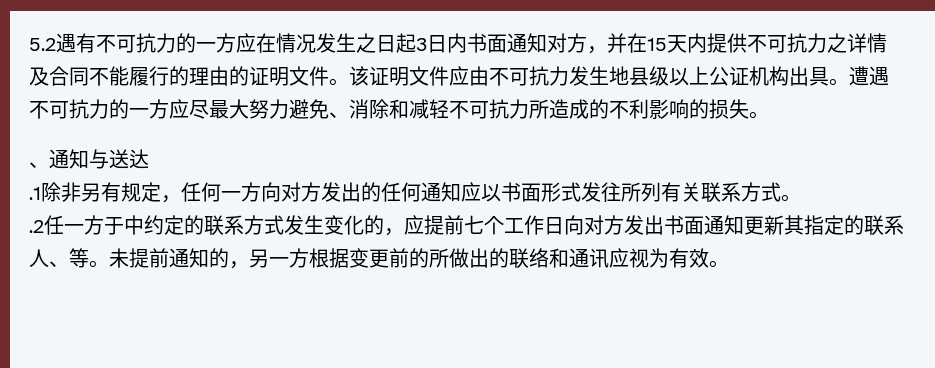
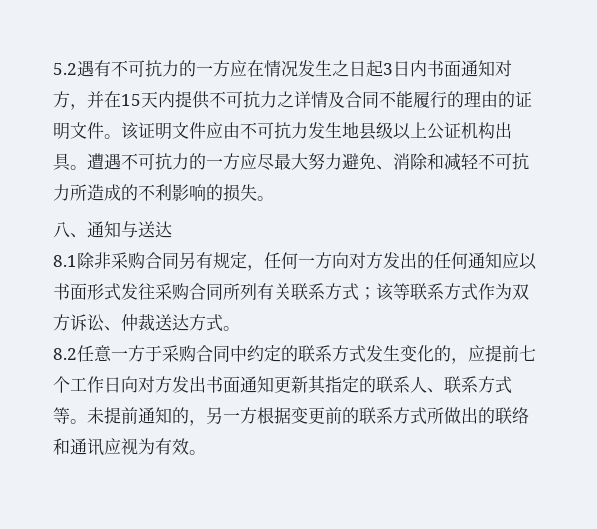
(769, 115) none -> [53,221,70,238] 八
[29,182,81,202] .1除非 -> [53,252,179,269] 8.1除非采购合同
(621, 192) none -> [155,283,223,300] 采购合同
[781,194,801,202] [29,215,124,235] 。 // .2任一方于 -> [359,283,529,301] [53,314,240,332] [53,345,230,362] ；该等联系方式作为双方诉讼、仲裁送达方式。 // 8.2任意一方于采购合同
(69, 264) none -> [444,376,512,394] 联系方式
(429, 258) none -> [359,407,427,425] 联系方式

